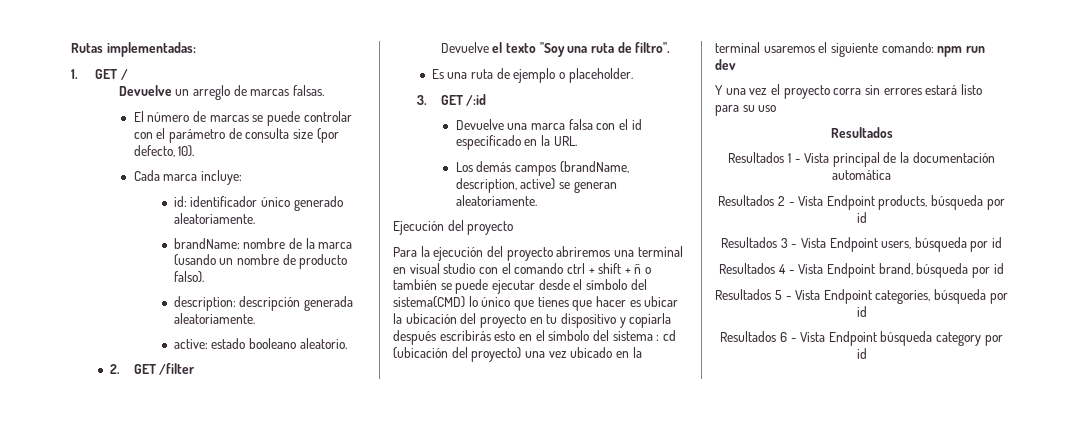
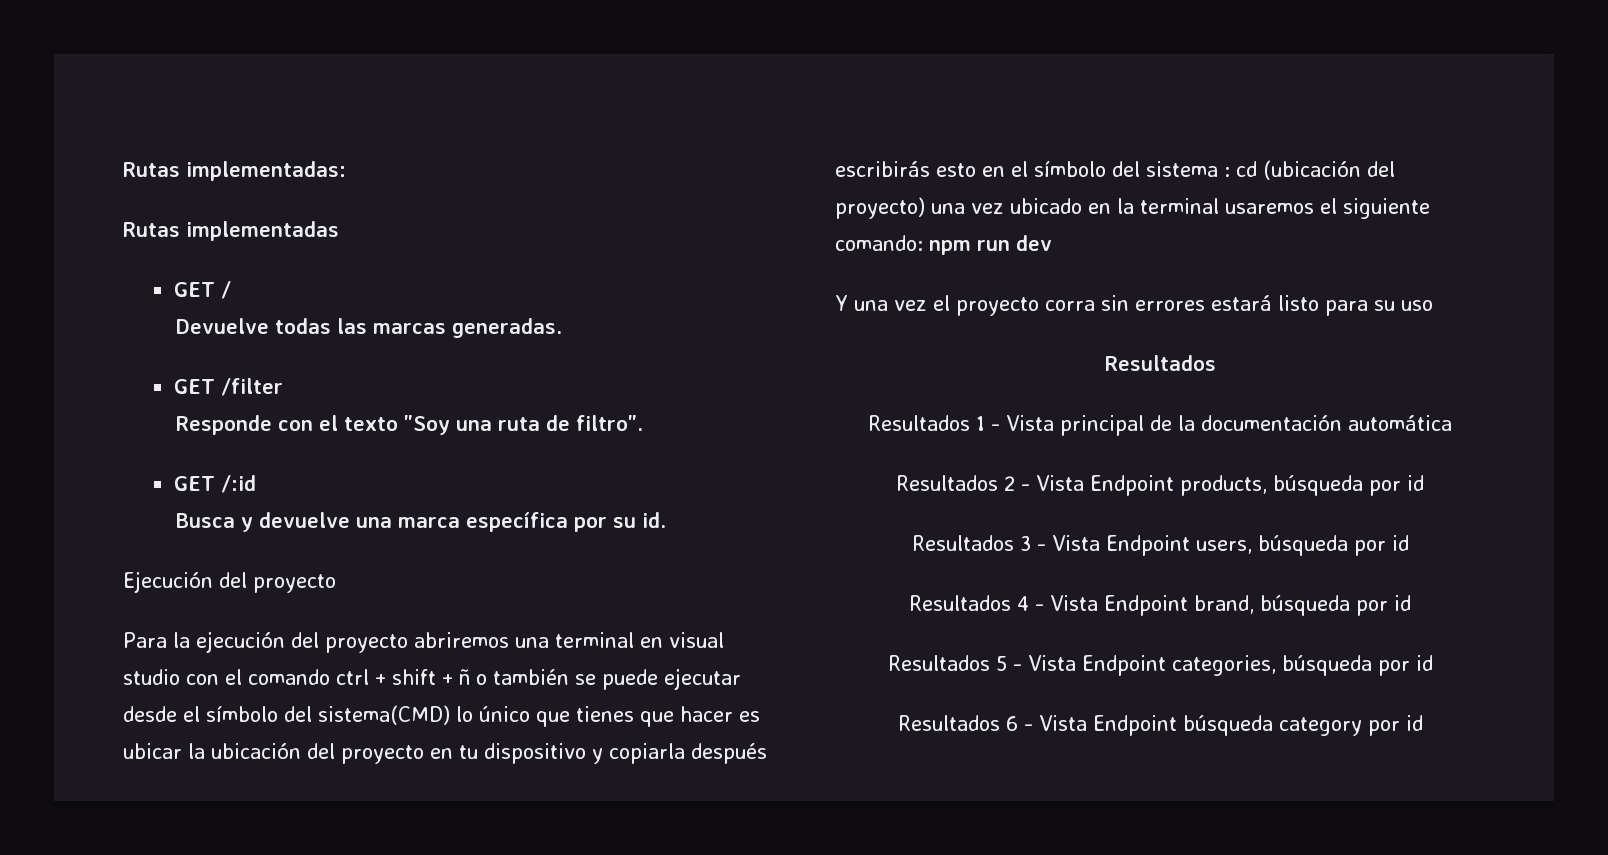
[71,69,78,79] 1. -> [123,221,339,241] Rutas implementadas //
[175,85,325,100] [133,111,352,126] [133,128,339,143] [133,145,195,157] [133,170,242,185] [173,196,343,211] [173,213,255,224] [173,238,353,249] [173,254,348,269] [173,271,204,283] [173,296,354,311] [173,313,255,324] [173,338,347,349] [109,364,120,374] un arreglo de marcas falsas. // El número de marcas se puede controlar con el parámetro de consulta size (por defecto, 10). // Cada marca incluye: // id: identificador único generado aleatoriamente. // brandName: nombre de la marca (usando un nombre de producto falso). // description: descripción generada aleatoriamente. // active: estado booleano aleatorio. // 2. -> [275,318,563,338] todas las marcas generadas. //
[440,42,489,53] Devuelve -> [176,415,314,435] Responde con
[431,68,633,83] [416,94,487,106] [455,119,642,130] [455,135,577,150] [455,161,629,176] [455,178,617,193] [455,195,537,206] Es una ruta de ejemplo o placeholder. // 3. GET /:id // Devuelve una marca falsa con el id especificado en la URL. // Los demás campos (brandName, description, active) se generan aleatoriamente. -> [173,475,256,493] [176,511,667,532] GET /:id // Busca y devuelve una marca específica por su id.

